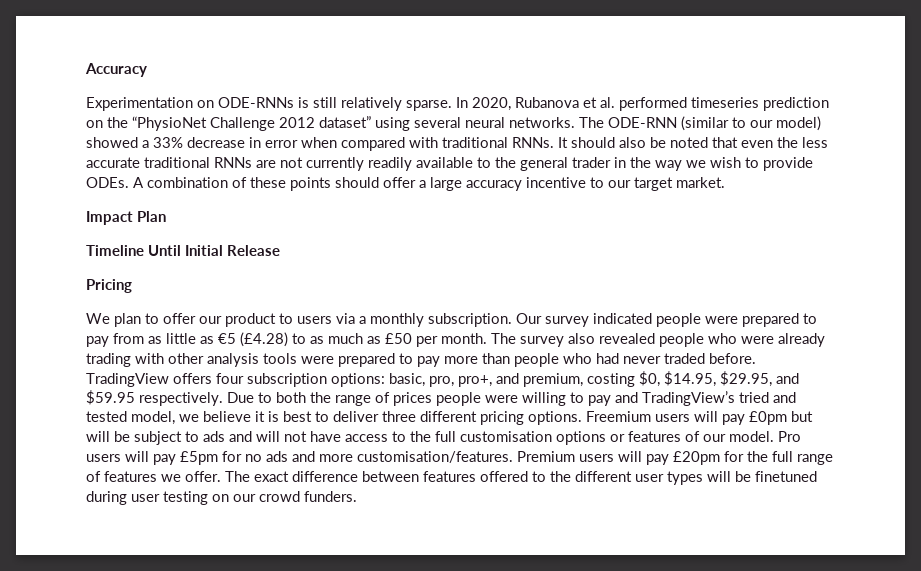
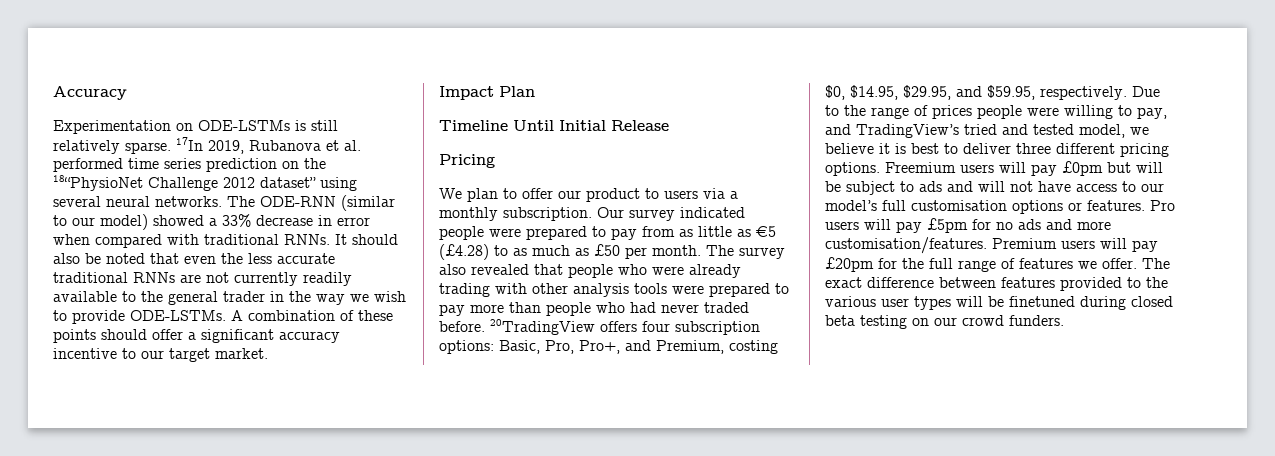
[218,97,294,108] ODE-RNNs -> [198,120,290,131] ODE-LSTMs
[456,97,511,111] In 2020, -> [176,137,244,154] 17In 2019,
[691,97,759,108] timeseries -> [128,158,201,169] time series
[132,116,207,131] “PhysioNet -> [53,175,143,191] 18“PhysioNet
[86,177,129,188] ODEs. -> [130,310,226,321] ODE-LSTMs.
[430,177,462,191] large -> [201,329,274,343] significant
(655, 338) none -> [534,264,563,275] that
[86,373,169,387] TradingView -> [490,319,595,335] 20TradingView
[389,373,583,387] basic, pro, pro+, and premium, -> [499,340,724,354] Basic, Pro, Pro+, and Premium,
[86,390,135,405] $59.95 -> [987,85,1035,100] $59.95,
[276,392,306,403] both -> (839, 110) none
[588,395,611,406] pay -> [1137,107,1167,119] pay,
[410,431,431,442] the -> [1141,183,1164,192] [825,200,877,211] our model’s
[628,431,774,442] features of our model. -> [1087,200,1145,211] features.
[480,471,632,482] offered to the different -> [1060,277,1168,291] [825,296,876,307] provided to the various
[131,494,160,502] user -> [1131,296,1173,307] [825,315,855,326] closed beta

